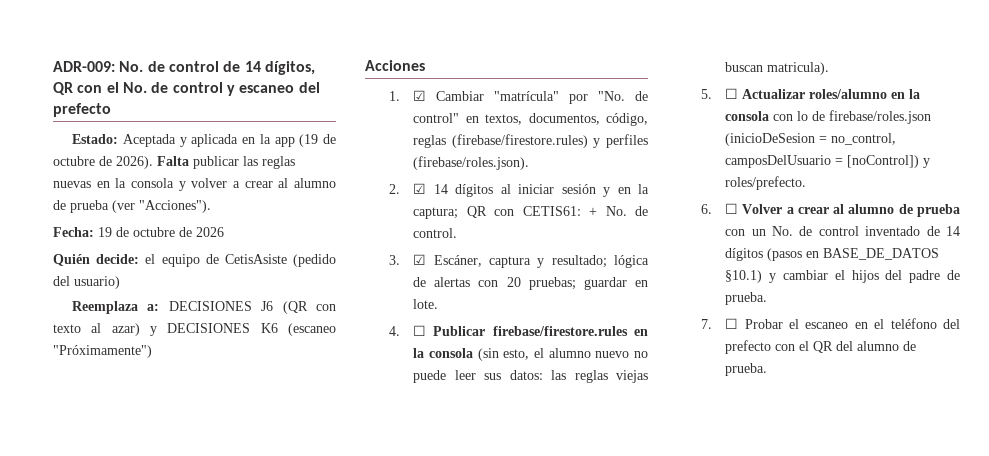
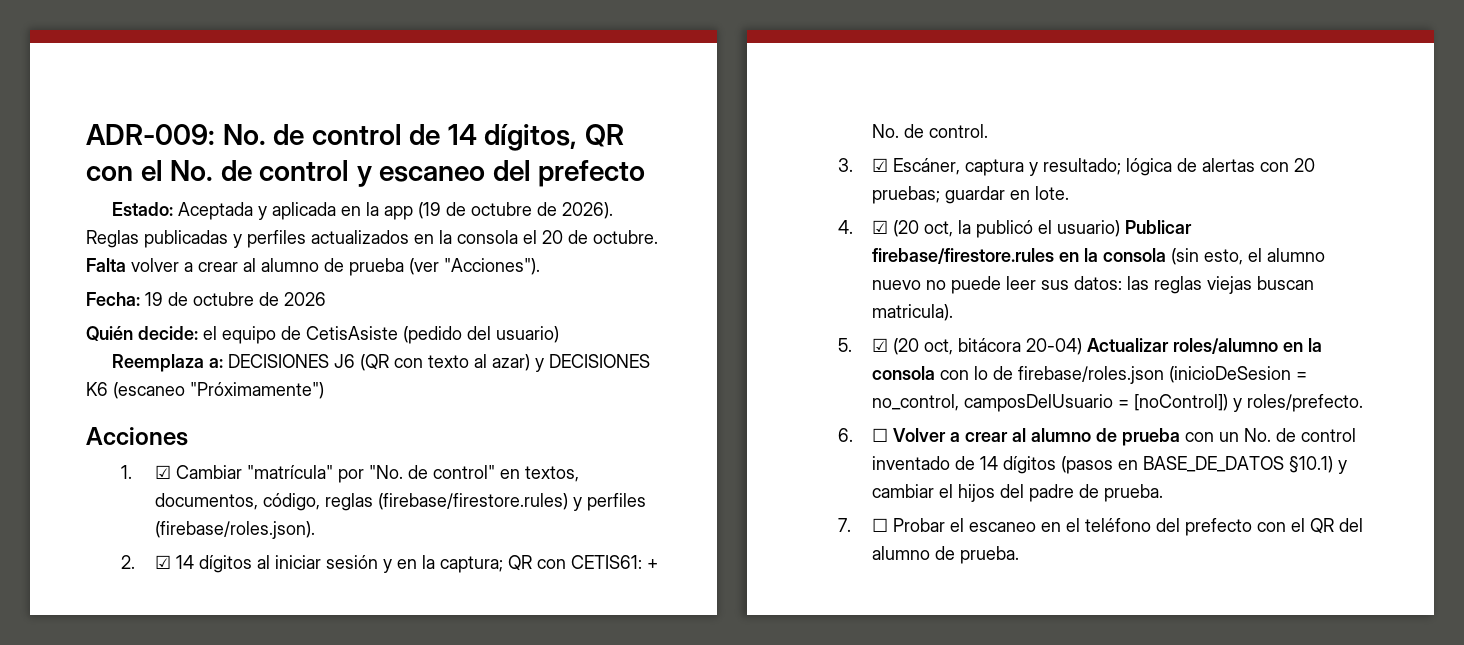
[157,156,295,169] [53,178,186,191] Falta publicar las reglas nuevas en la consola y -> [86,230,658,248] [86,258,126,272] Reglas publicadas y perfiles actualizados en la consola el 20 de octubre. Falta
[413,325,427,336] ☐ -> [872,220,1121,238] ☑ (20 oct, la publicó el usuario)
[725,88,739,99] ☐ -> [872,338,1083,355] ☑ (20 oct, bitácora 20-04)

